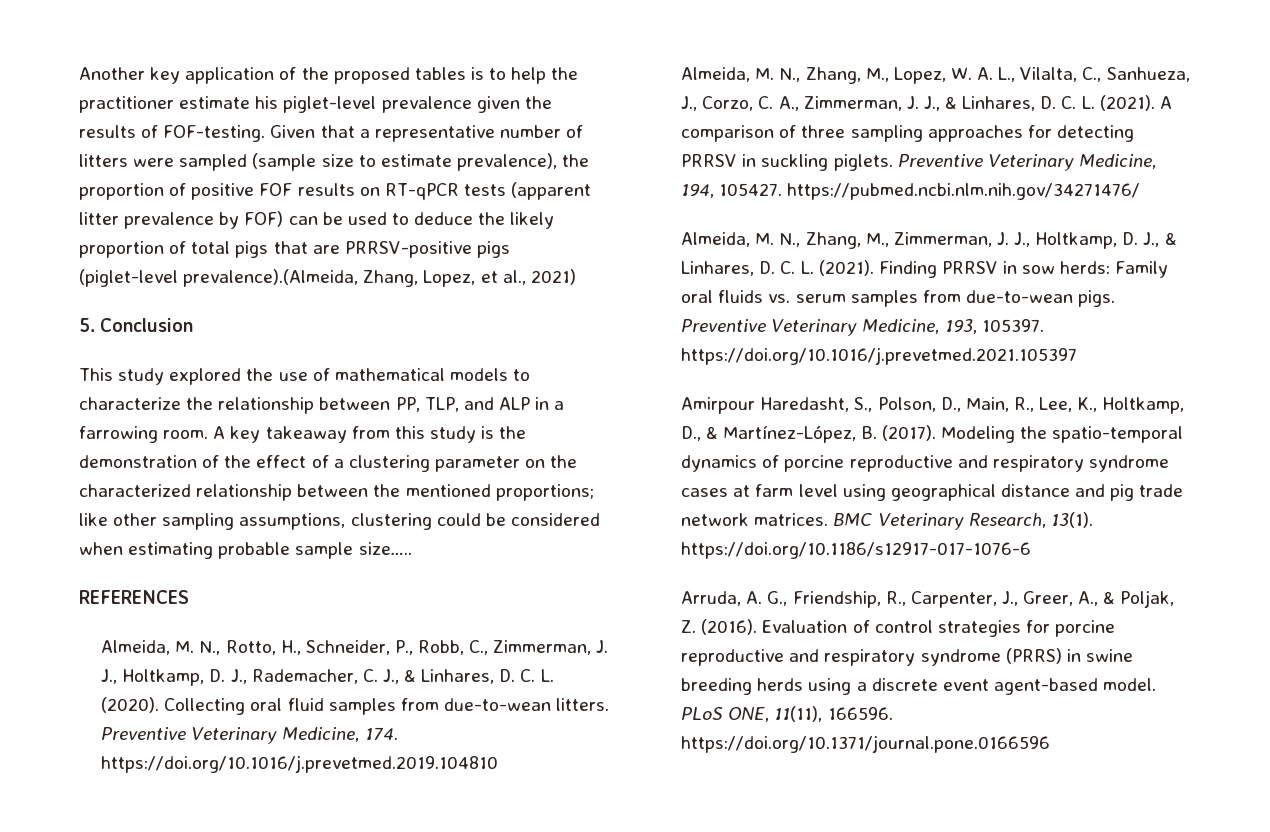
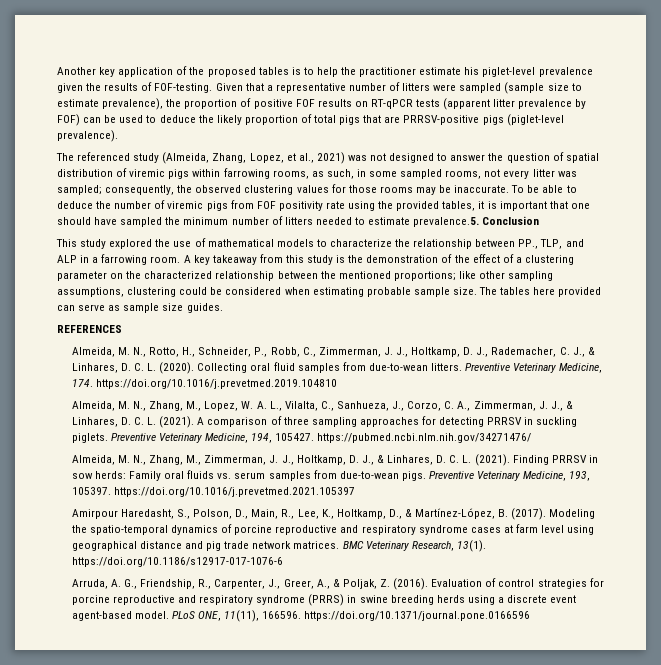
[183,269,359,287] prevalence).(Almeida, -> [57,130,118,142] [56,152,210,164] prevalence). // The referenced study (Almeida,
[79,318,95,332] // 5. -> [347,152,599,163] [57,168,577,179] [57,184,577,195] [57,200,590,211] [57,216,480,227] was not designed to answer the question of spatial distribution of viremic pigs within farrowing rooms, as such, in some sampled rooms, not every litter was sampled; consequently, the observed clustering values for those rooms may be inaccurate. To be able to deduce the number of viremic pigs from FOF positivity rate using the provided tables, it is important that one should have sampled the minimum number of litters needed to estimate prevalence.5.
[395,397,420,412] PP, -> [518,239,539,249] PP.,
[358,542,412,555] size….. -> [452,287,602,297] [57,303,223,313] size. The tables here provided can serve as sample size guides.

